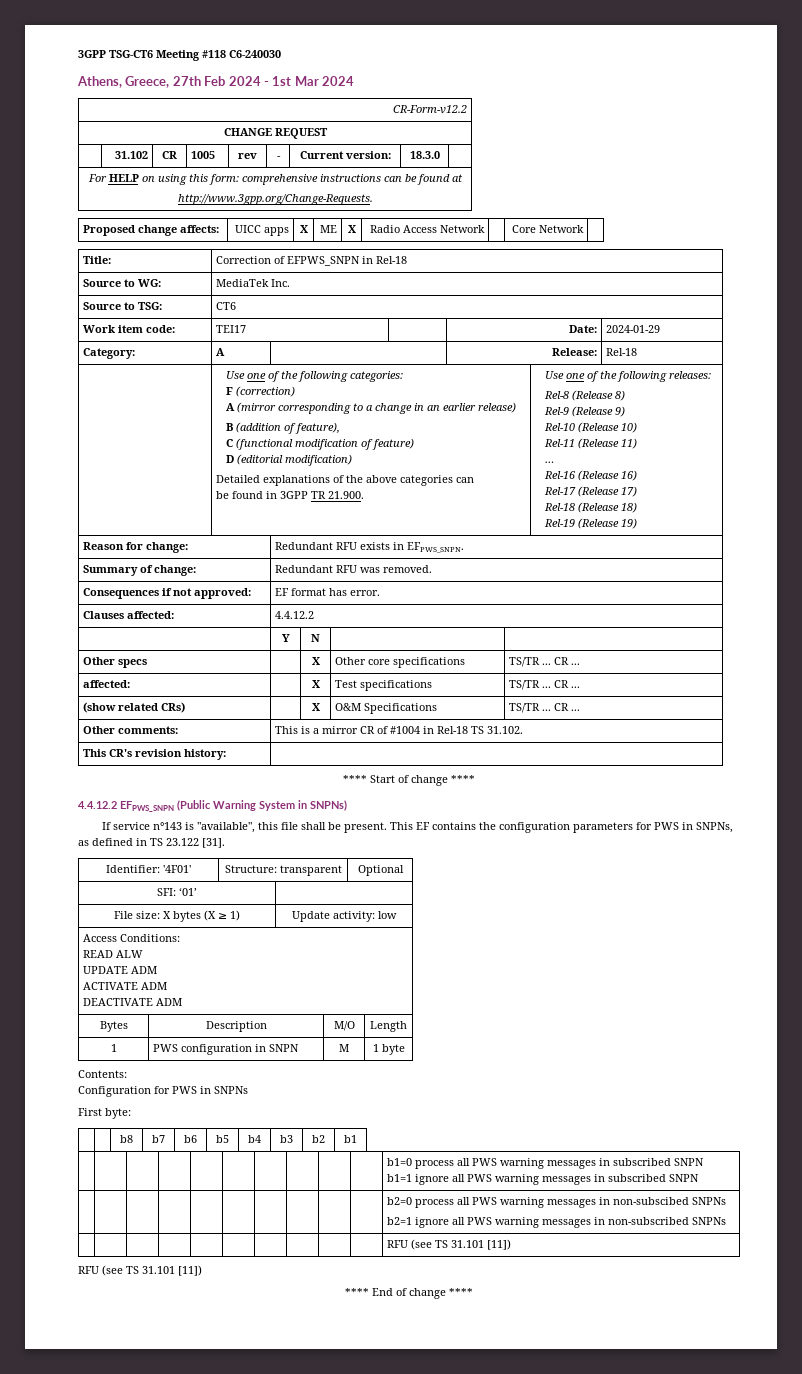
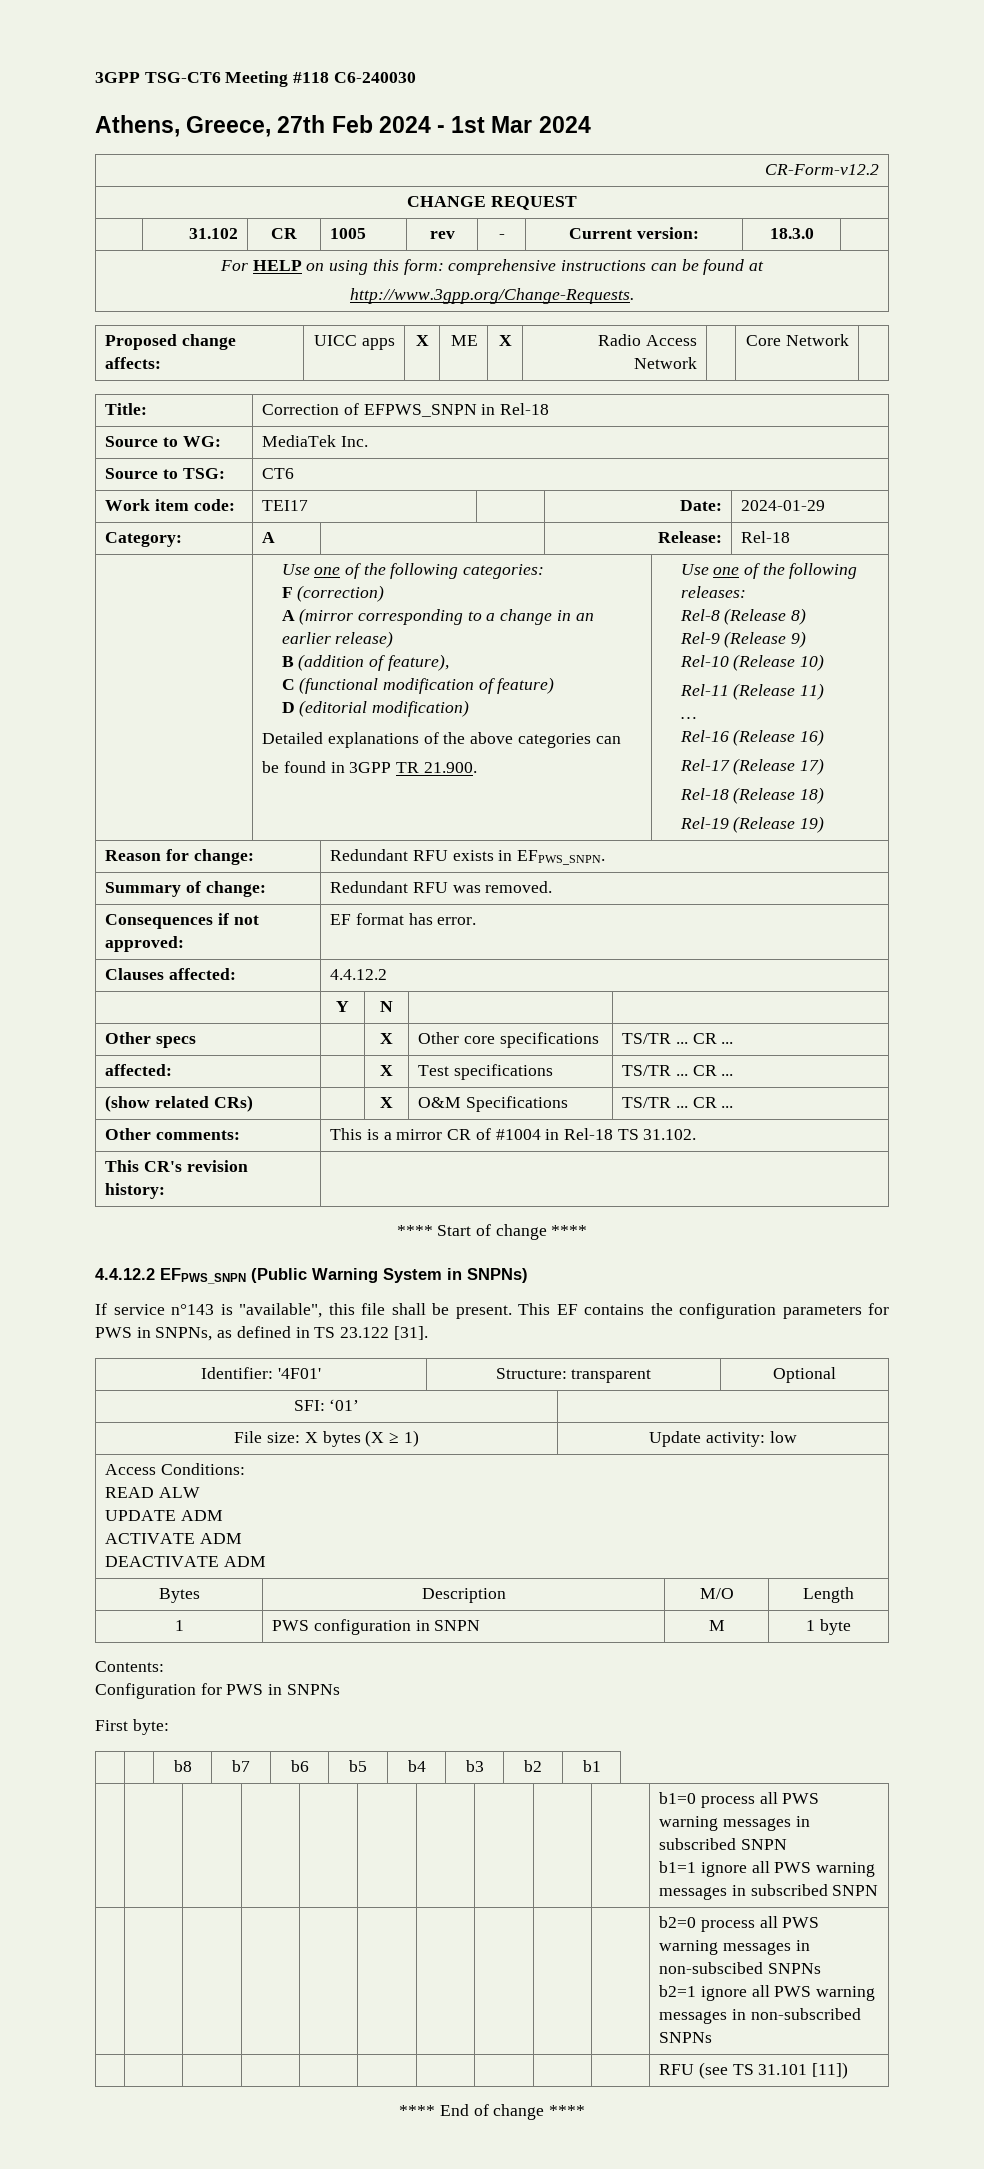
[78,1265,202,1276] // RFU (see TS 31.101 [11]) -> (849, 2070) none

